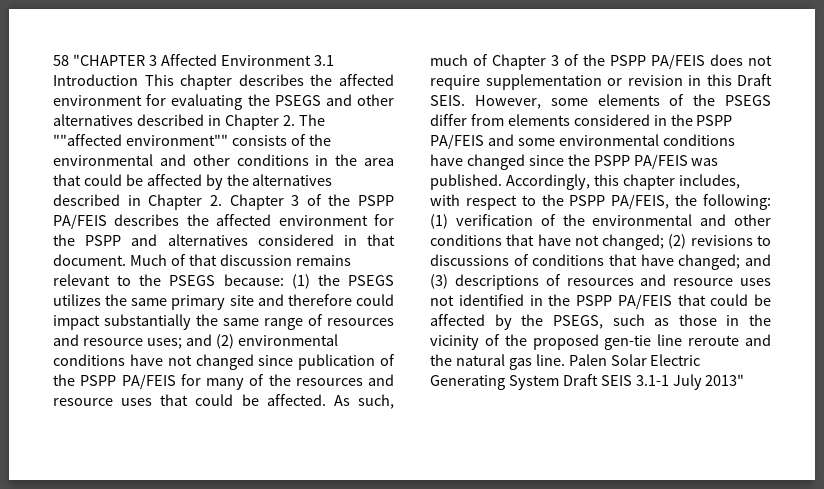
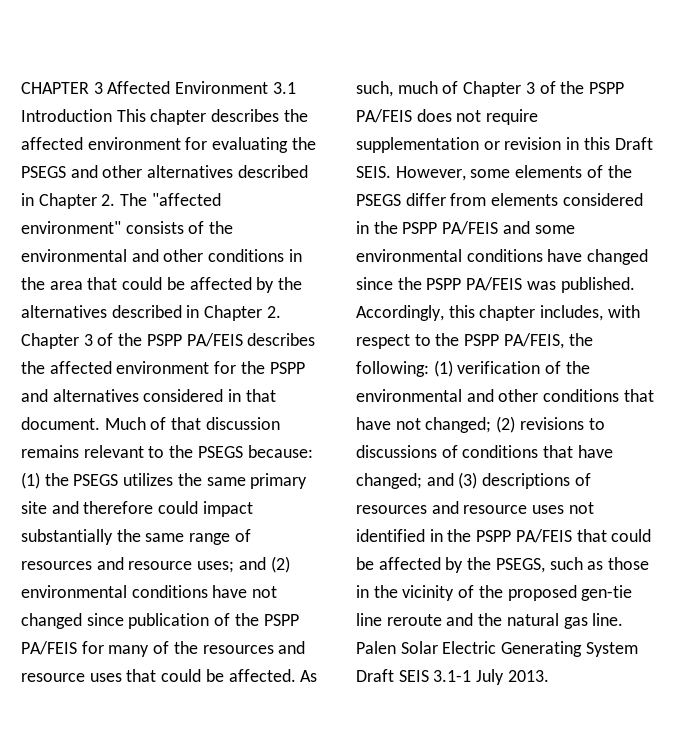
[53,54,145,66] 58 "CHAPTER -> [21,82,89,94] CHAPTER
[53,134,228,146] ""affected environment"" -> [151,193,221,206] [21,221,121,234] "affected environment"
[705,374,745,386] 2013" -> [507,670,549,682] 2013.

